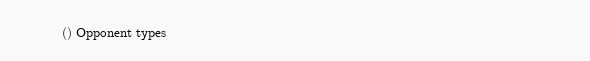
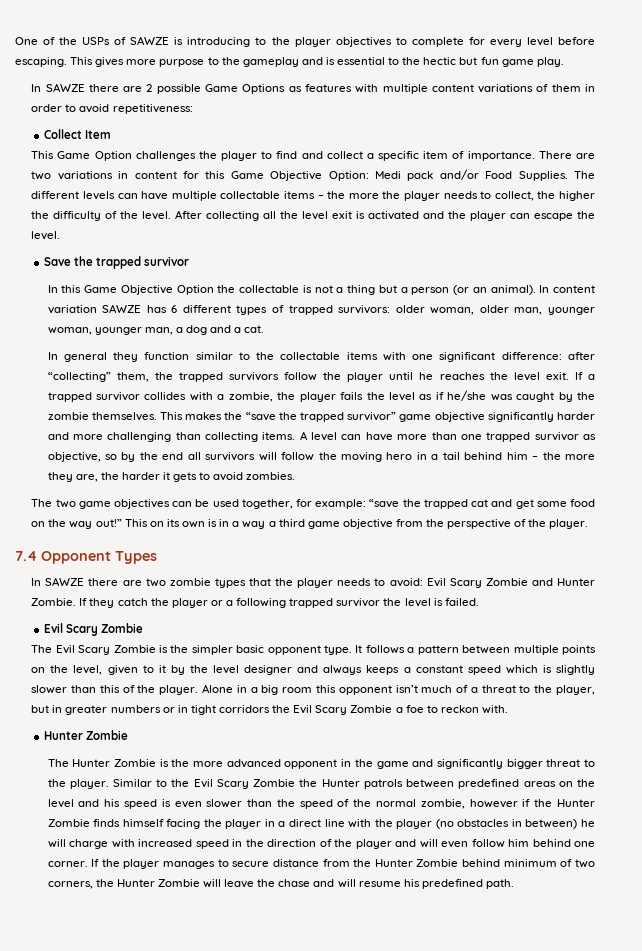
[62,27,166,40] () Opponent types -> [15,36,595,47] [15,57,564,67] [31,83,596,94] [31,104,193,114] [43,129,112,139] [31,151,596,161] [31,169,595,181] [31,191,596,201] [31,210,596,221] [31,231,61,240] [43,256,190,269] [47,285,595,295] [47,304,595,315] [47,325,265,335] [47,352,595,362] [47,372,595,382] [47,390,596,402] [47,412,595,422] [47,431,596,442] [47,452,595,462] [47,472,296,482] [31,499,596,509] [31,519,589,529] [15,551,157,564] [31,577,595,588] [31,598,479,608] [43,623,144,636] [31,645,597,655] [31,665,595,675] [31,684,595,695] [31,705,508,715] [43,730,129,740] [47,759,595,769] [47,779,595,789] [47,799,595,809] [47,819,595,829] [47,839,595,849] [47,859,595,869] [47,879,514,889] One of the USPs of SAWZE is introducing to the player objectives to complete for every level before escaping. This gives more purpose to the gameplay and is essential to the hectic but fun game play. // In SAWZE there are 2 possible Game Options as features with multiple content variations of them in order to avoid repetitiveness: // Collect Item // This Game Option challenges the player to find and collect a specific item of importance. There are two variations in content for this Game Objective Option: Medi pack and/or Food Supplies. The different levels can have multiple collectable items – the more the player needs to collect, the higher the difficulty of the level. After collecting all the level exit is activated and the player can escape the level. // Save the trapped survivor // In this Game Objective Option the collectable is not a thing but a person (or an animal). In content variation SAWZE has 6 different types of trapped survivors: older woman, older man, younger woman, younger man, a dog and a cat. // In general they function similar to the collectable items with one significant difference: after “collecting” them, the trapped survivors follow the player until he reaches the level exit. If a trapped survivor collides with a zombie, the player fails the level as if he/she was caught by the zombie themselves. This makes the “save the trapped survivor” game objective significantly harder and more challenging than collecting items. A level can have more than one trapped survivor as objective, so by the end all survivors will follow the moving hero in a tail behind him – the more they are, the harder it gets to avoid zombies. // The two game objectives can be used together, for example: “save the trapped cat and get some food on the way out!” This on its own is in a way a third game objective from the perspective of the player. // 7.4 Opponent Types // In SAWZE there are two zombie types that the player needs to avoid: Evil Scary Zombie and Hunter Zombie. If they catch the player or a following trapped survivor the level is failed. // Evil Scary Zombie // The Evil Scary Zombie is the simpler basic opponent type. It follows a pattern between multiple points on the level, given to it by the level designer and always keeps a constant speed which is slightly slower than this of the player. Alone in a big room this opponent isn’t much of a threat to the player, but in greater numbers or in tight corridors the Evil Scary Zombie a foe to reckon with. // Hunter Zombie // The Hunter Zombie is the more advanced opponent in the game and significantly bigger threat to the player. Similar to the Evil Scary Zombie the Hunter patrols between predefined areas on the level and his speed is even slower than the speed of the normal zombie, however if the Hunter Zombie finds himself facing the player in a direct line with the player (no obstacles in between) he will charge with increased speed in the direction of the player and will even follow him behind one corner. If the player manages to secure distance from the Hunter Zombie behind minimum of two corners, the Hunter Zombie will leave the chase and will resume his predefined path.

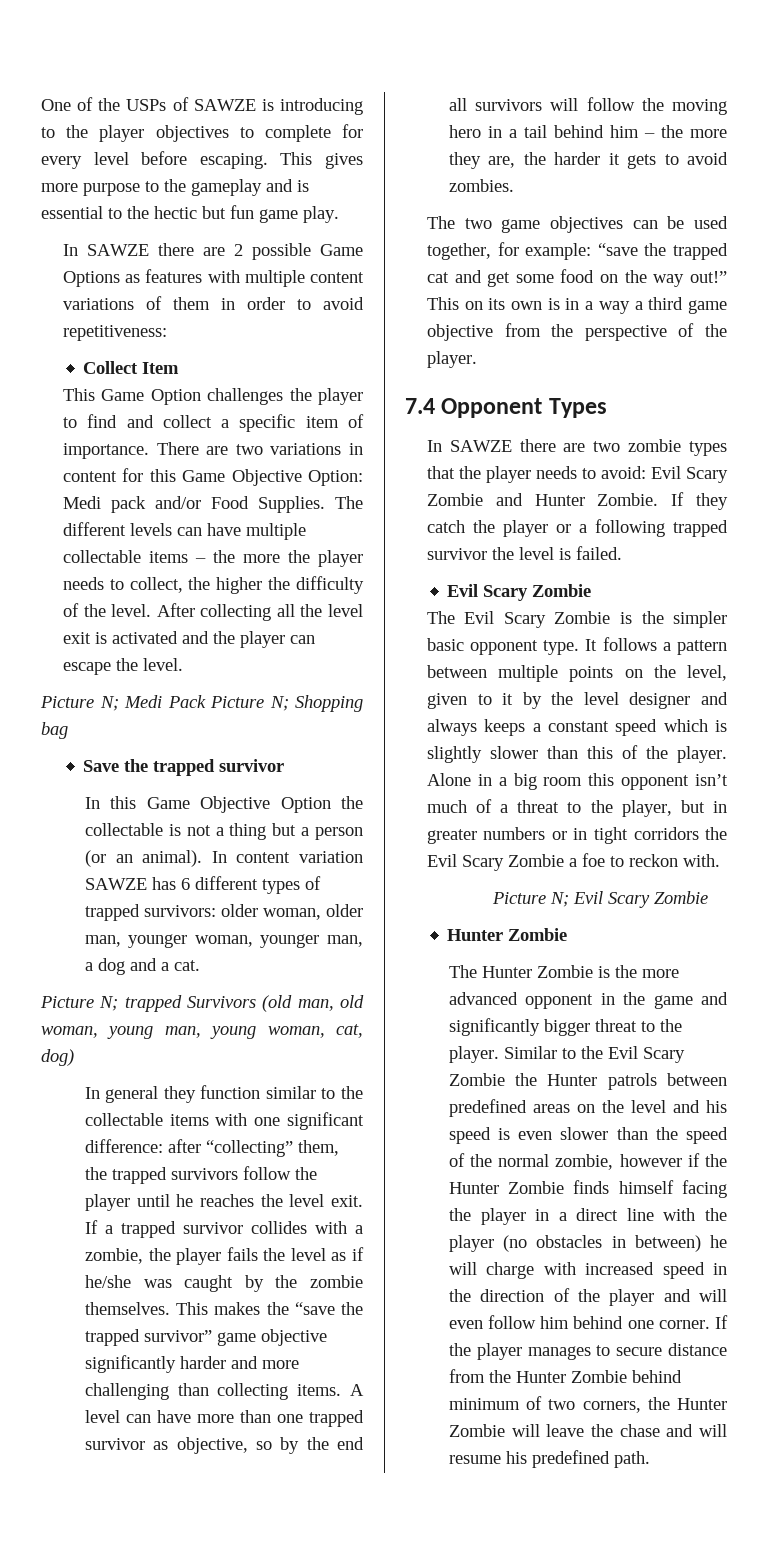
(61, 235) none -> [40,695,363,712] [41,722,68,739] // Picture N; Medi Pack Picture N; Shopping bag
(265, 329) none -> [40,995,364,1012] [41,1024,363,1039] [41,1049,74,1066] // Picture N; trapped Survivors (old man, old woman, young man, young woman, cat, dog)
(508, 709) none -> [491,891,708,908] // Picture N; Evil Scary Zombie

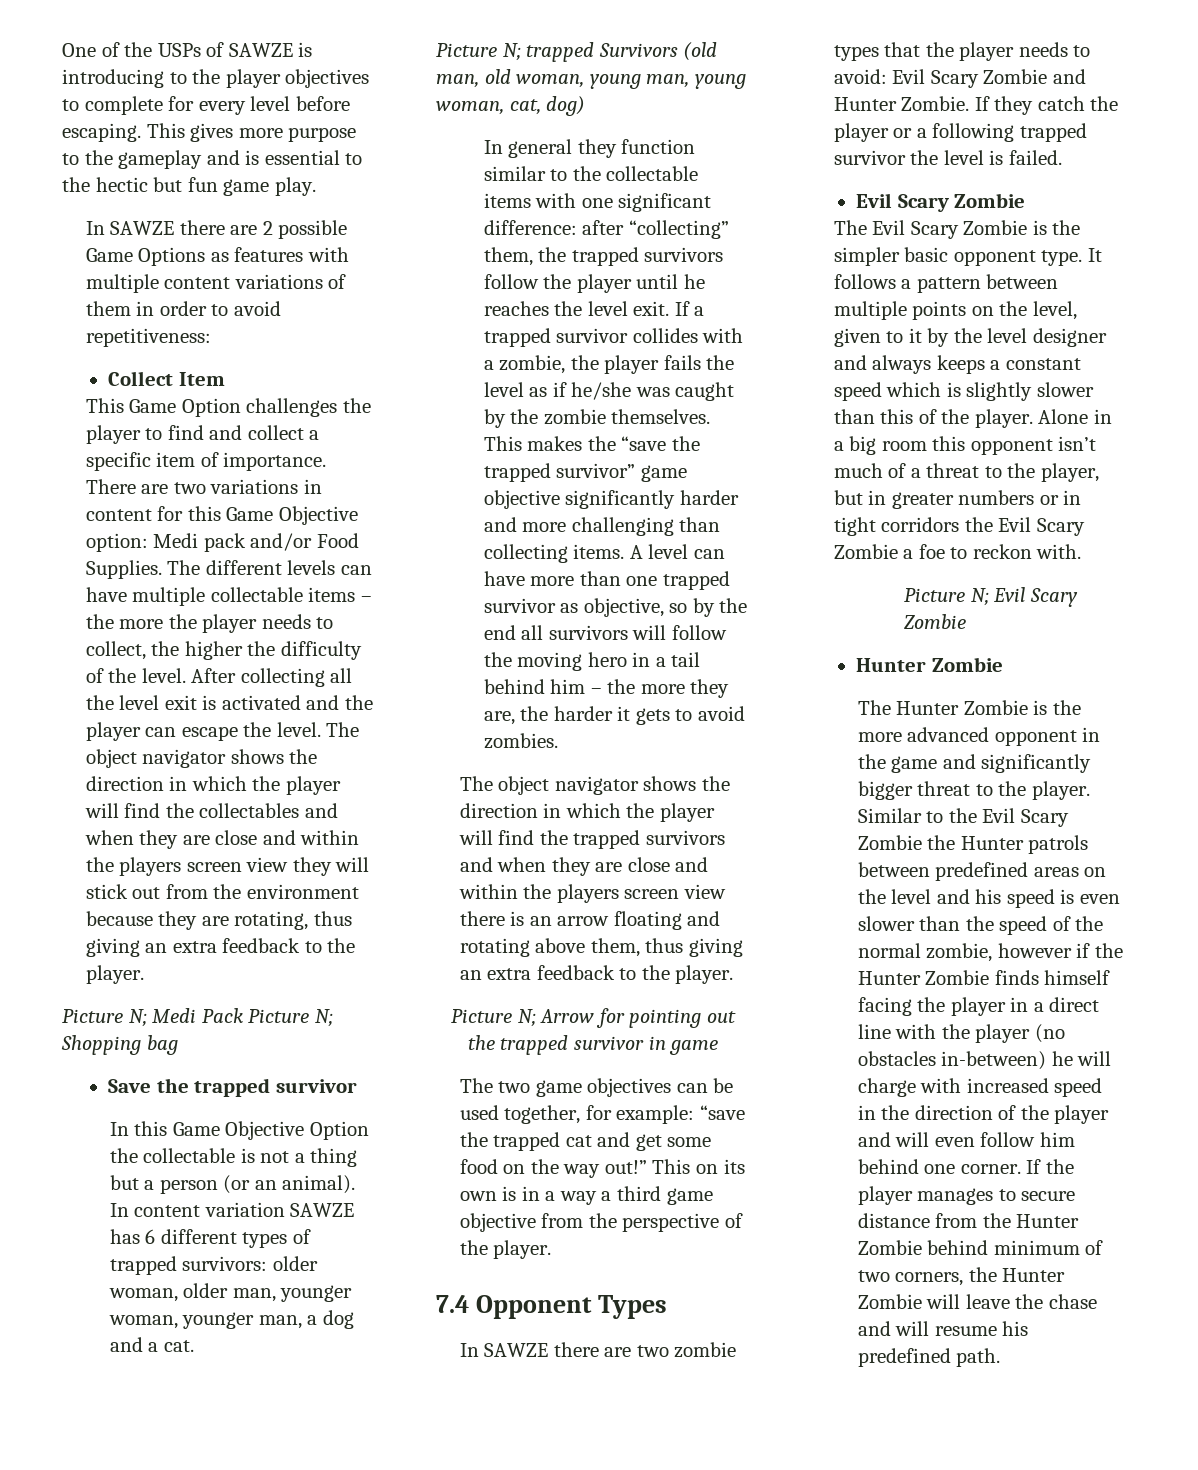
[308,470,363,486] Option: -> [85,533,148,552] option:
(183, 664) none -> [326,722,360,737] [85,749,318,768] [85,776,341,795] [84,803,338,818] [84,830,360,849] [85,857,370,876] [85,884,359,899] [85,911,352,930] [85,938,356,957] [85,965,144,984] The object navigator shows the direction in which the player will find the collectables and when they are close and within the players screen view they will stick out from the environment because they are rotating, thus giving an extra feedback to the player.
(514, 185) none -> [459,776,730,795] [459,803,715,822] [458,830,725,849] [459,857,709,876] [458,884,726,903] [459,911,721,930] [459,938,743,957] [459,965,734,984] [451,1008,736,1028] [467,1035,719,1055] // The object navigator shows the direction in which the player will find the trapped survivors and when they are close and within the players screen view there is an arrow floating and rotating above them, thus giving an extra feedback to the player. // Picture N; Arrow for pointing out the trapped survivor in game
[611,1235,701,1252] in between) -> [941,1051,1047,1070] in-between)

